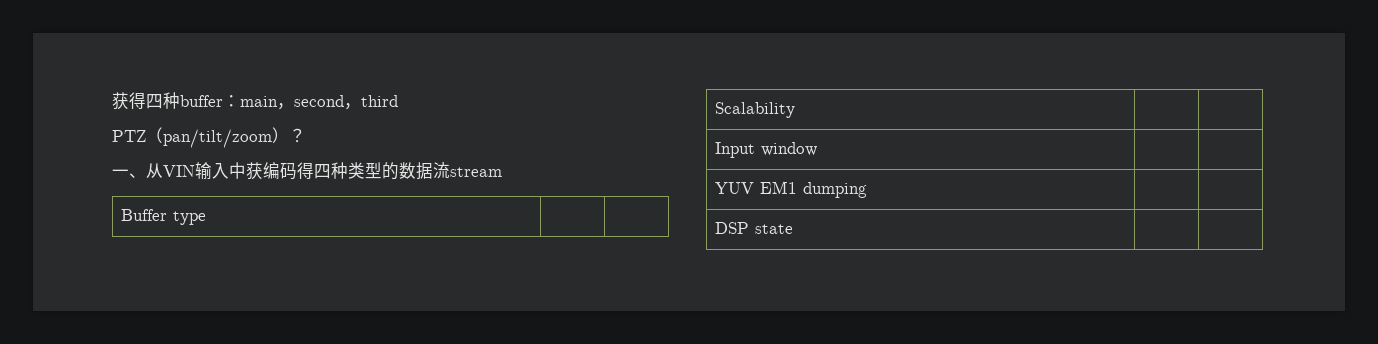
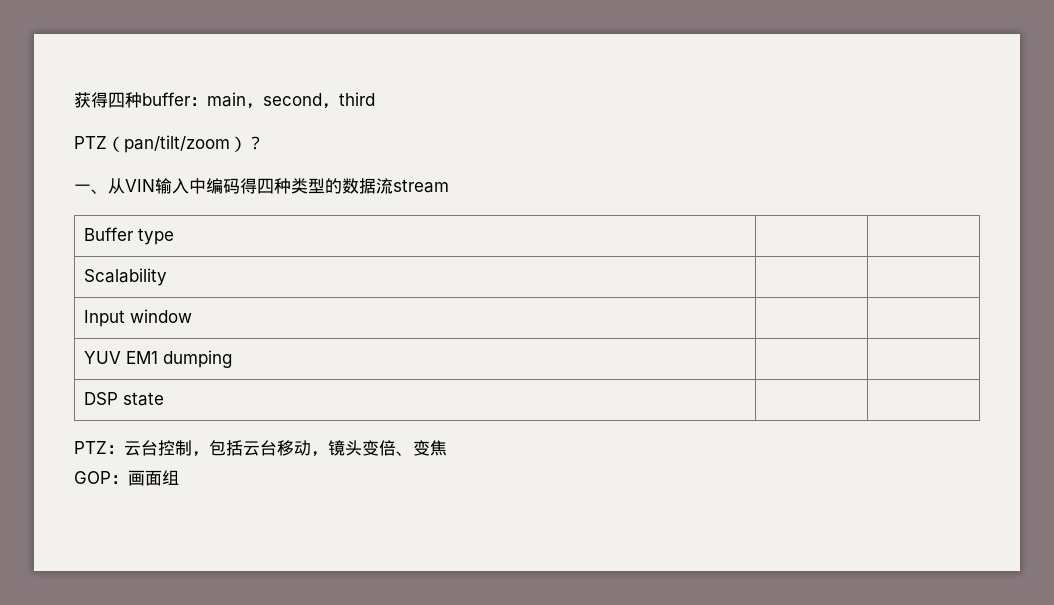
[246,162,263,180] 获 -> (206, 186) none
(793, 229) none -> [74,440,447,457] [74,470,179,486] // PTZ：云台控制，包括云台移动，镜头变倍、变焦 // GOP：画面组

